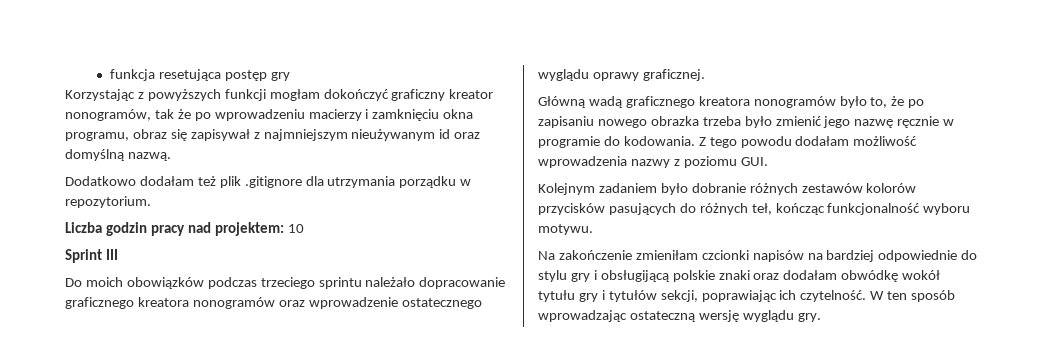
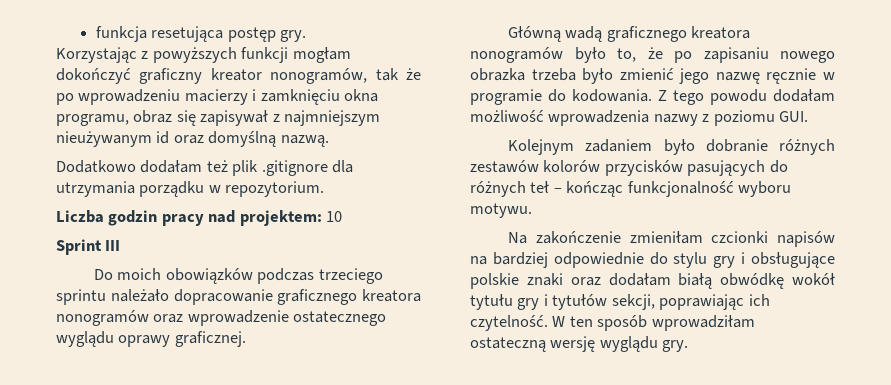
[270,72,290,81] gry -> [280,30,307,42] gry.
[751,203,772,215] teł, -> [530,181,562,193] teł –
[600,270,670,282] obsługijącą -> [751,252,835,268] obsługujące
(838, 275) none -> [678,273,713,289] białą
[538,310,627,322] wprowadzając -> [651,315,755,331] wprowadziłam

